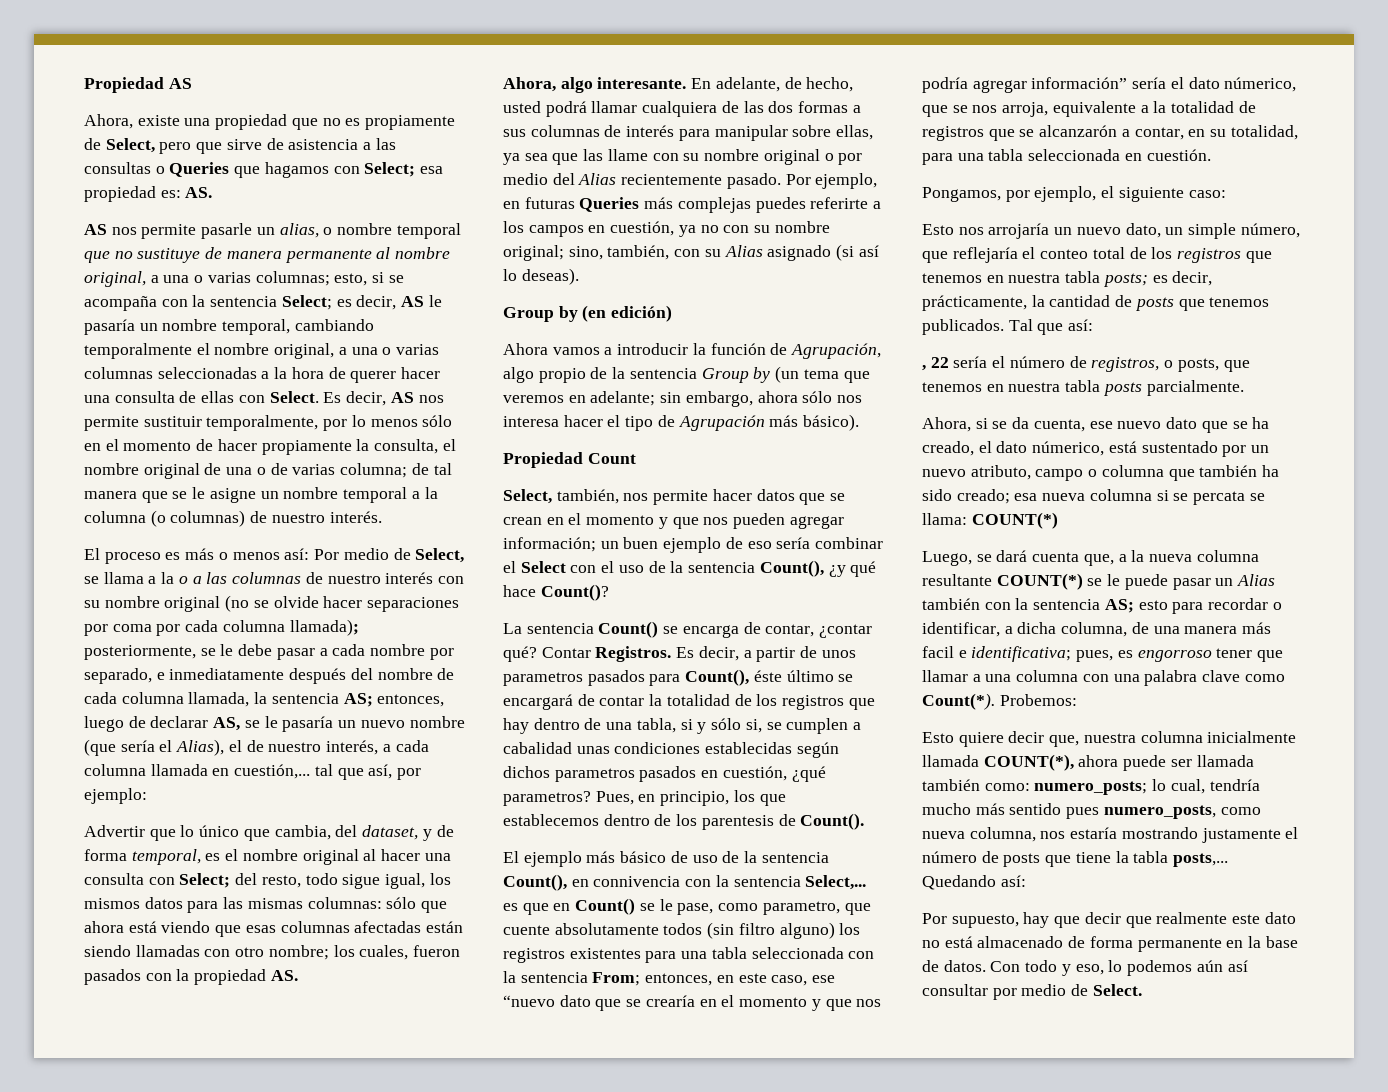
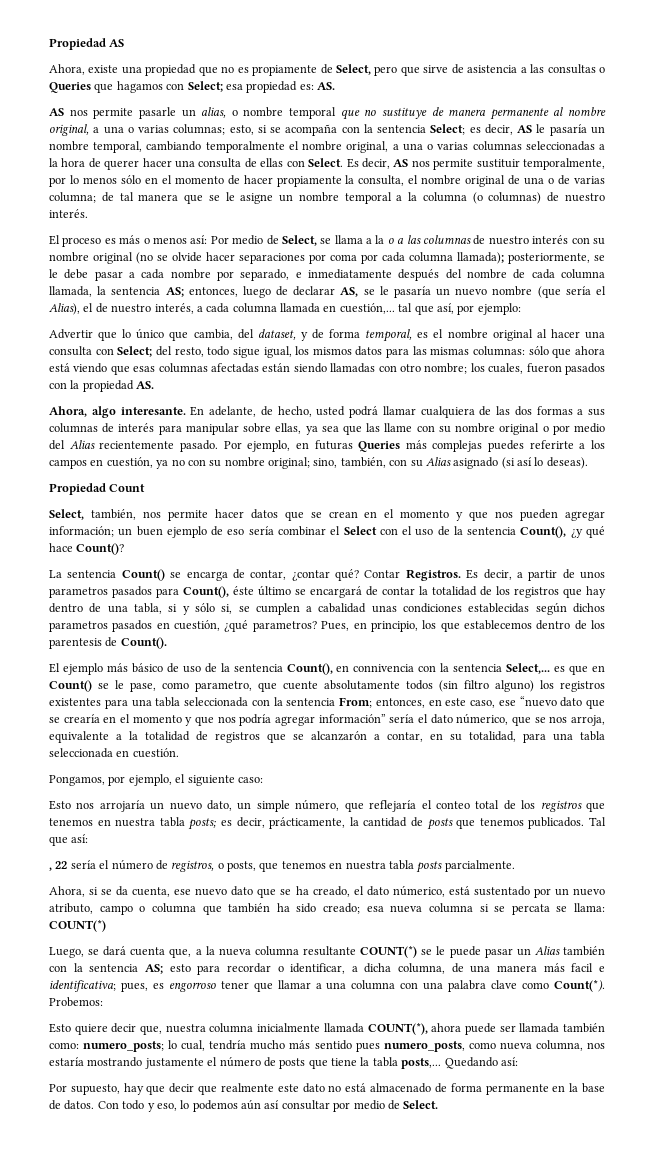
[503,305,673,322] [503,343,882,359] [503,366,870,383] [503,391,863,407] [503,414,860,431] // Group by (en edición) // Ahora vamos a introducir la función de Agrupación, algo propio de la sentencia Group by (un tema que veremos en adelante; sin embargo, ahora sólo nos interesa hacer el tipo de Agrupación más básico). -> (588, 463) none

